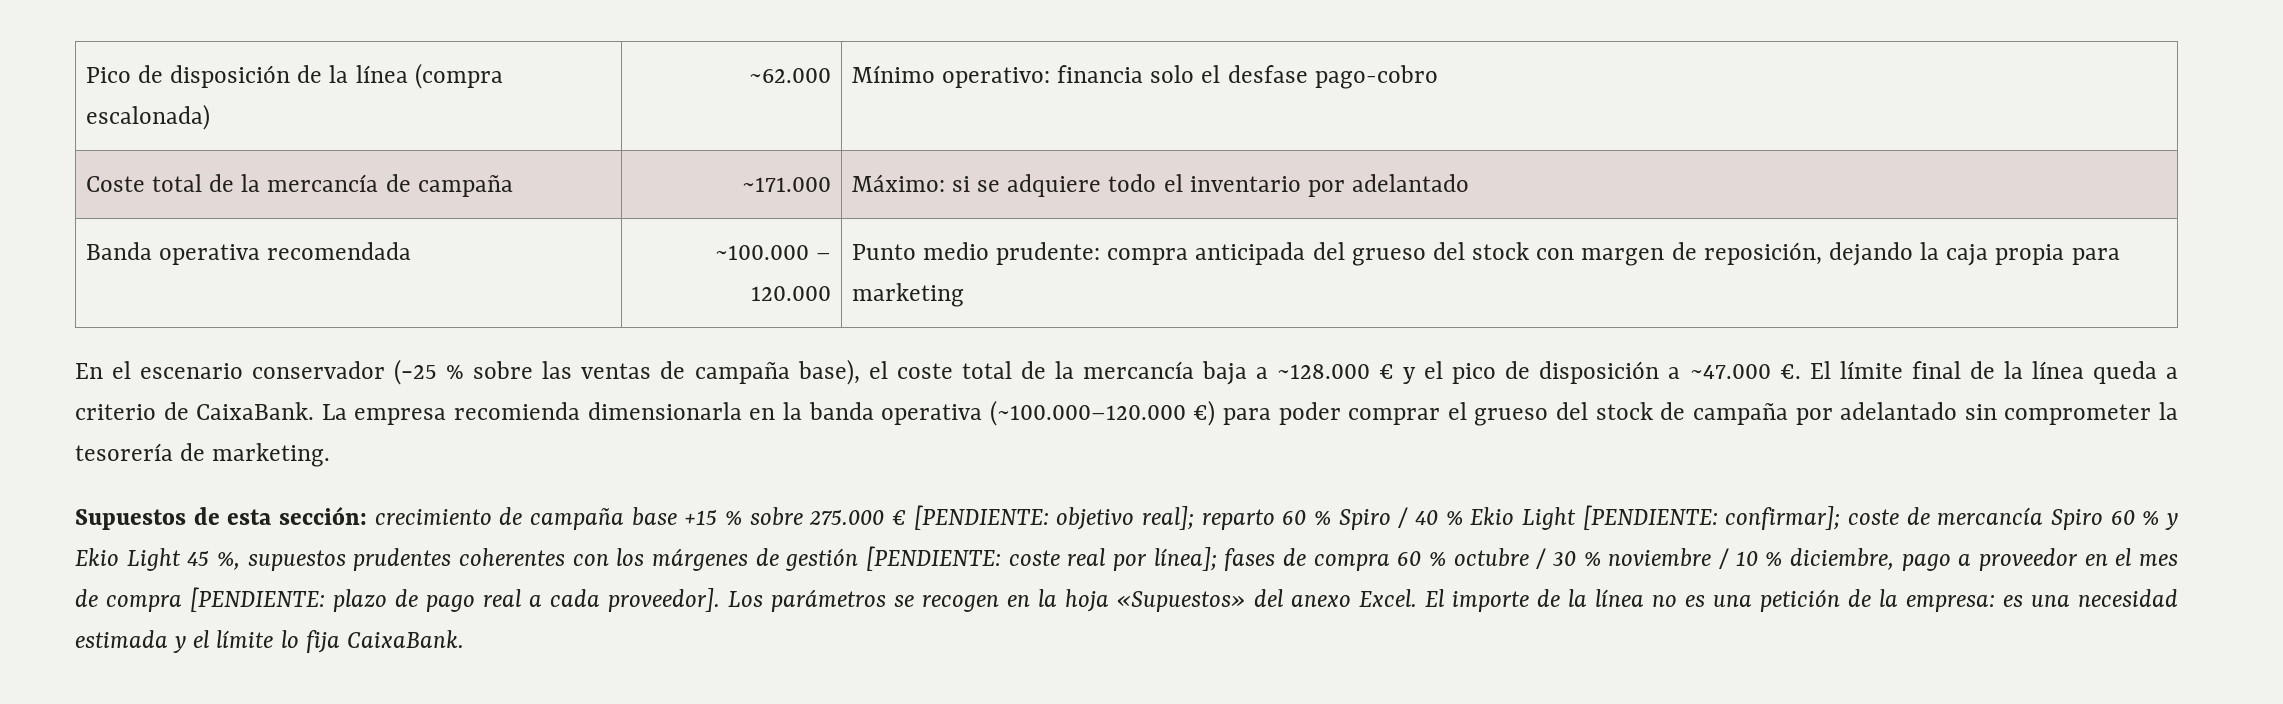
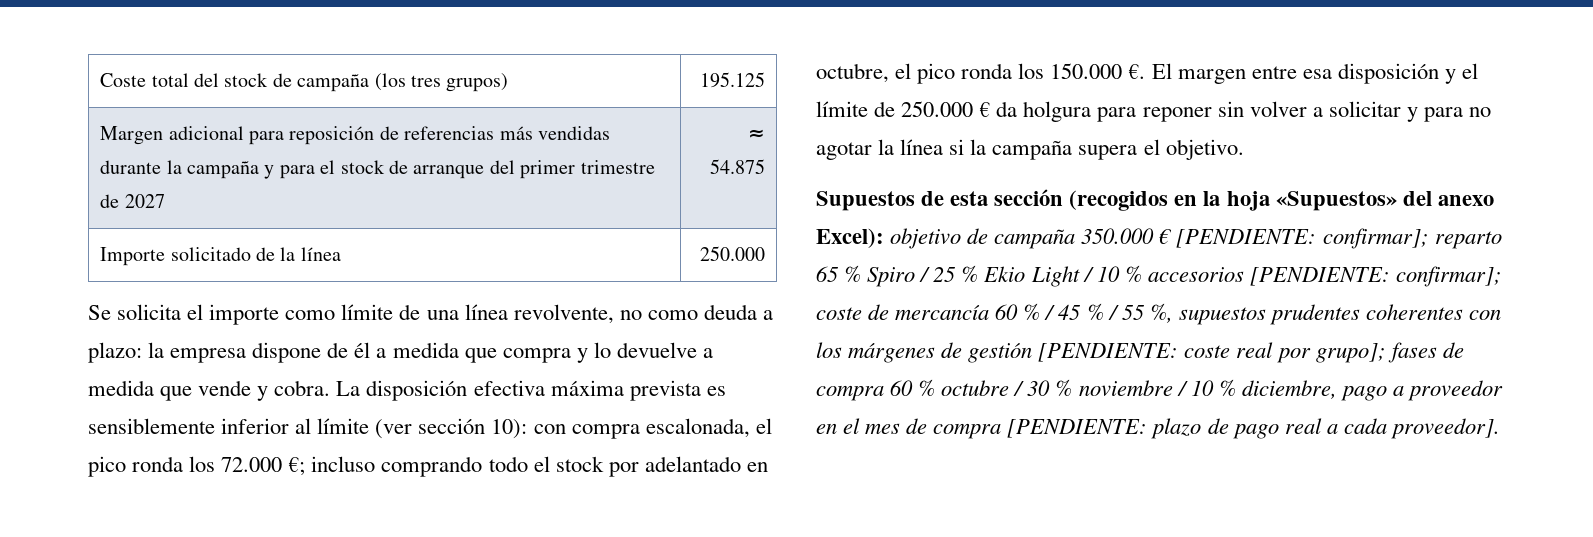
[85,63,503,89] [85,104,210,130] [749,68,832,83] [851,65,1438,89] [85,174,513,197] [742,177,832,192] [851,174,1470,197] [85,242,412,265] [714,245,832,260] [751,286,832,301] [851,242,2120,266] [851,283,964,307] [75,359,2178,385] [75,400,2178,426] [75,443,331,467] [75,505,1307,530] Pico de disposición de la línea (compra escalonada) | ~62.000 | Mínimo operativo: financia solo el desfase pago-cobro // Coste total de la mercancía de campaña | ~171.000 | Máximo: si se adquiere todo el inventario por adelantado // Banda operativa recomendada | ~100.000 – 120.000 | Punto medio prudente: compra anticipada del grueso del stock con margen de reposición, dejando la caja propia para marketing // En el escenario conservador (−25 % sobre las ventas de campaña base), el coste total de la mercancía baja a ~128.000 € y el pico de disposición a ~47.000 €. El límite final de la línea queda a criterio de CaixaBank. La empresa recomienda dimensionarla en la banda operativa (~100.000–120.000 €) para poder comprar el grueso del stock de campaña por adelantado sin comprometer la tesorería de marketing. // Supuestos de esta sección: crecimiento de campaña base +15 % sobre 275.000 € [PENDIENTE: objetivo real]; reparto 60 -> [100,73,509,92] [699,72,765,88] [100,126,611,145] [100,160,655,179] [100,194,165,208] [747,129,765,140] [709,159,765,174] [100,247,341,266] [699,246,765,261] [88,304,773,325] [88,342,713,363] [88,380,726,401] [88,418,772,439] [88,456,768,477] [816,63,1478,84] [816,101,1492,122] [816,139,1244,160] [816,189,1494,211] [816,228,1502,249] [816,266,839,282] Coste total del stock de campaña (los tres grupos) | 195.125 // Margen adicional para reposición de referencias más vendidas durante la campaña y para el stock de arranque del primer trimestre de 2027 | ≈ 54.875 // Importe solicitado de la línea | 250.000 // Se solicita el importe como límite de una línea revolvente, no como deuda a plazo: la empresa dispone de él a medida que compra y lo devuelve a medida que vende y cobra. La disposición efectiva máxima prevista es sensiblemente inferior al límite (ver sección 10): con compra escalonada, el pico ronda los 72.000 €; incluso comprando todo el stock por adelantado en octubre, el pico ronda los 150.000 €. El margen entre esa disposición y el límite de 250.000 € da holgura para reponer sin volver a solicitar y para no agotar la línea si la campaña supera el objetivo. // Supuestos de esta sección (recogidos en la hoja «Supuestos» del anexo Excel): objetivo de campaña 350.000 € [PENDIENTE: confirmar]; reparto 65
[1415,510,1439,525] 40 -> [933,267,957,282] 25
(1577, 518) none -> [1082,265,1244,282] / 10 % accesorios
[2051,509,2179,530] [75,548,210,571] Spiro 60 % y Ekio Light 45 -> [995,303,1145,320] 60 % / 45 % / 55
[1153,547,1217,571] línea]; -> [1315,343,1386,363] grupo];
[728,589,2179,612] [75,630,464,653] Los parámetros se recogen en la hoja «Supuestos» del anexo Excel. El importe de la línea no es una petición de la empresa: es una necesidad estimada y el límite lo fija CaixaBank. -> (1500, 428) none

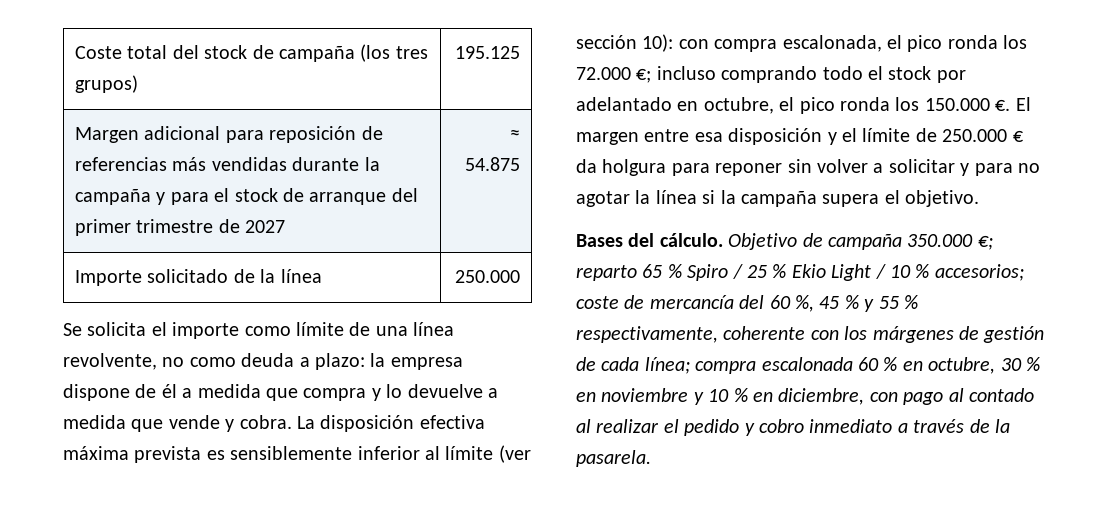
[816,189,1494,211] [816,228,1429,249] Supuestos de esta sección (recogidos en la hoja «Supuestos» del anexo Excel): objetivo de campaña 350.000 € [PENDIENTE: confirmar]; -> [576,233,993,250] Bases del cálculo. Objetivo de campaña 350.000 €;
[1147,266,1502,287] [816,303,1463,325] accesorios [PENDIENTE: confirmar]; coste de mercancía 60 % / 45 % / 55 %, supuestos prudentes coherentes -> [934,264,1024,281] [576,295,918,312] [576,326,806,343] accesorios; coste de mercancía del 60 %, 45 % y 55 % respectivamente, coherente
[1038,342,1464,363] [816,379,1504,401] [816,418,1500,439] [PENDIENTE: coste real por grupo]; fases de compra 60 % octubre / 30 % noviembre / 10 % diciembre, pago a proveedor en el mes de compra [PENDIENTE: plazo de pago real a cada proveedor]. -> [576,357,1040,374] [576,388,1034,405] [576,419,1010,436] [576,450,651,467] de cada línea; compra escalonada 60 % en octubre, 30 % en noviembre y 10 % en diciembre, con pago al contado al realizar el pedido y cobro inmediato a través de la pasarela.

